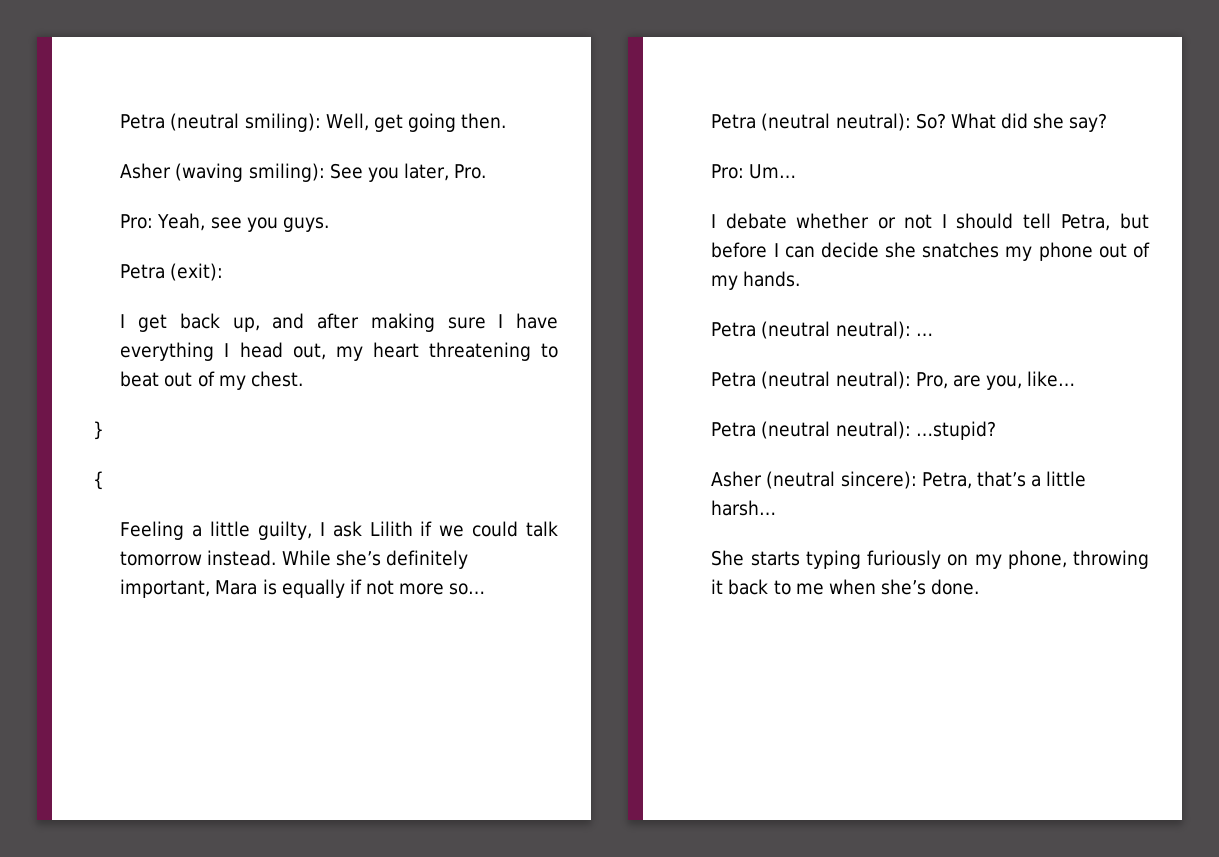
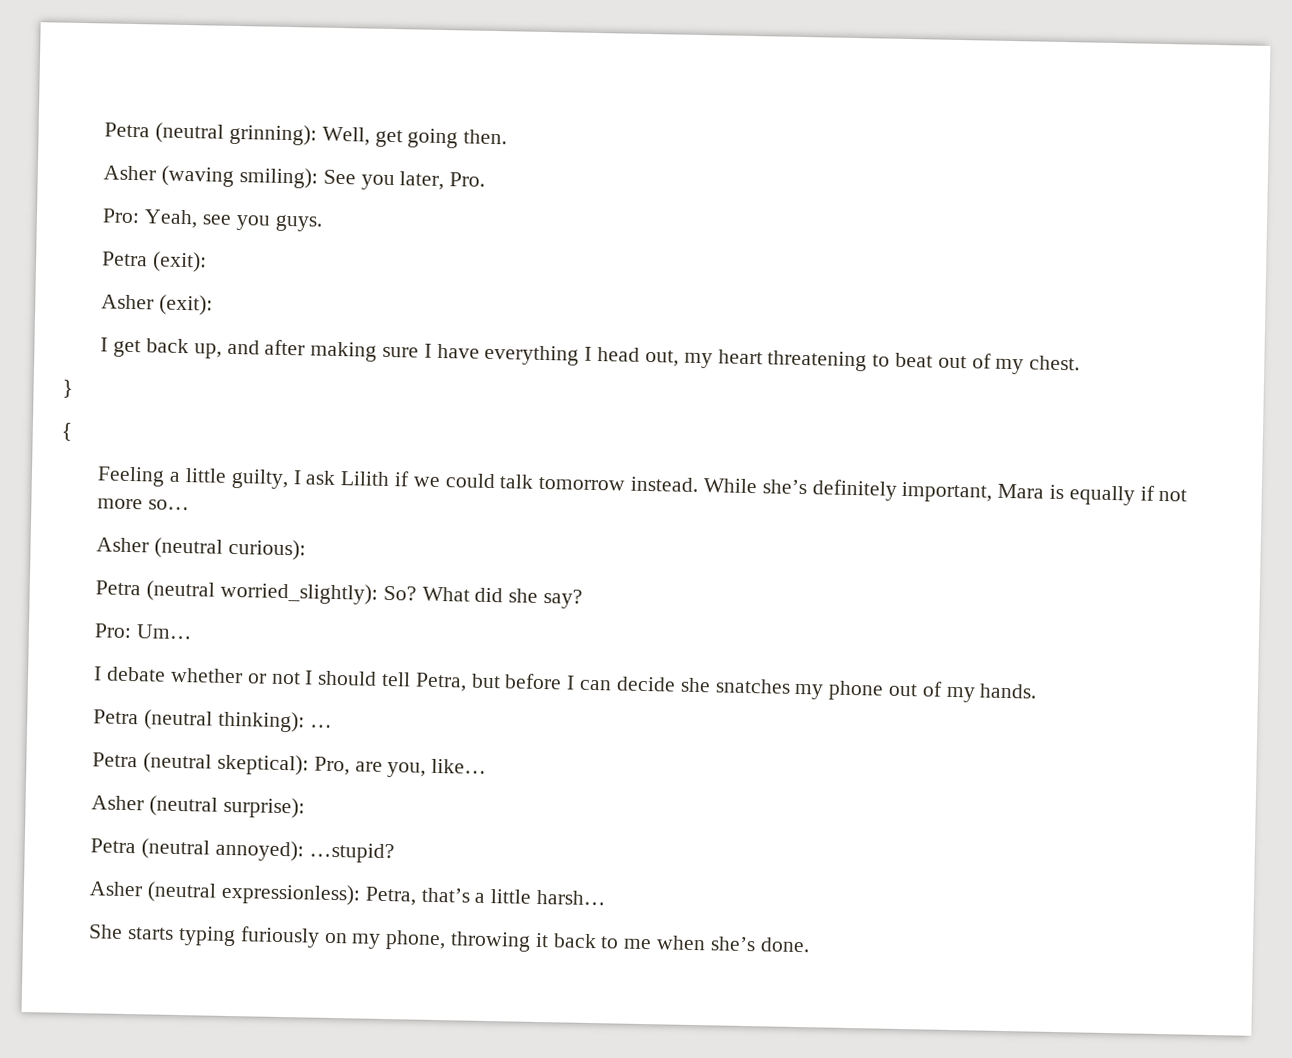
[120,113,321,132] Petra (neutral smiling): -> [104,122,318,146] Petra (neutral grinning):
(224, 272) none -> [101,294,214,316] // Asher (exit):
[711,113,911,131] // Petra (neutral neutral): -> [96,537,307,561] [95,580,379,605] // Asher (neutral curious): // Petra (neutral worried_slightly):
[835,321,911,339] neutral): -> [218,710,306,733] thinking):
[835,371,911,389] neutral): -> [217,753,310,776] skeptical):
[711,421,911,439] // Petra (neutral neutral): -> [91,795,306,819] [90,838,305,862] // Asher (neutral surprise): // Petra (neutral annoyed):
[840,471,917,489] sincere): -> [221,882,362,906] expressionless):

